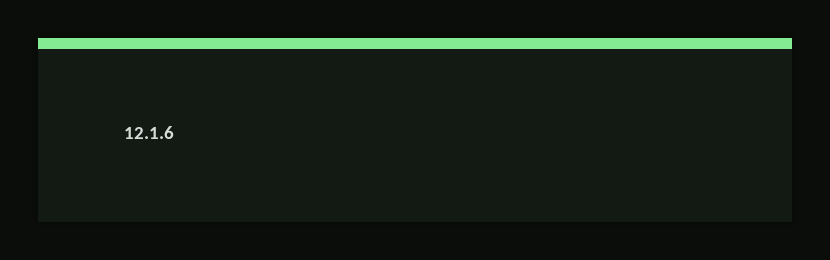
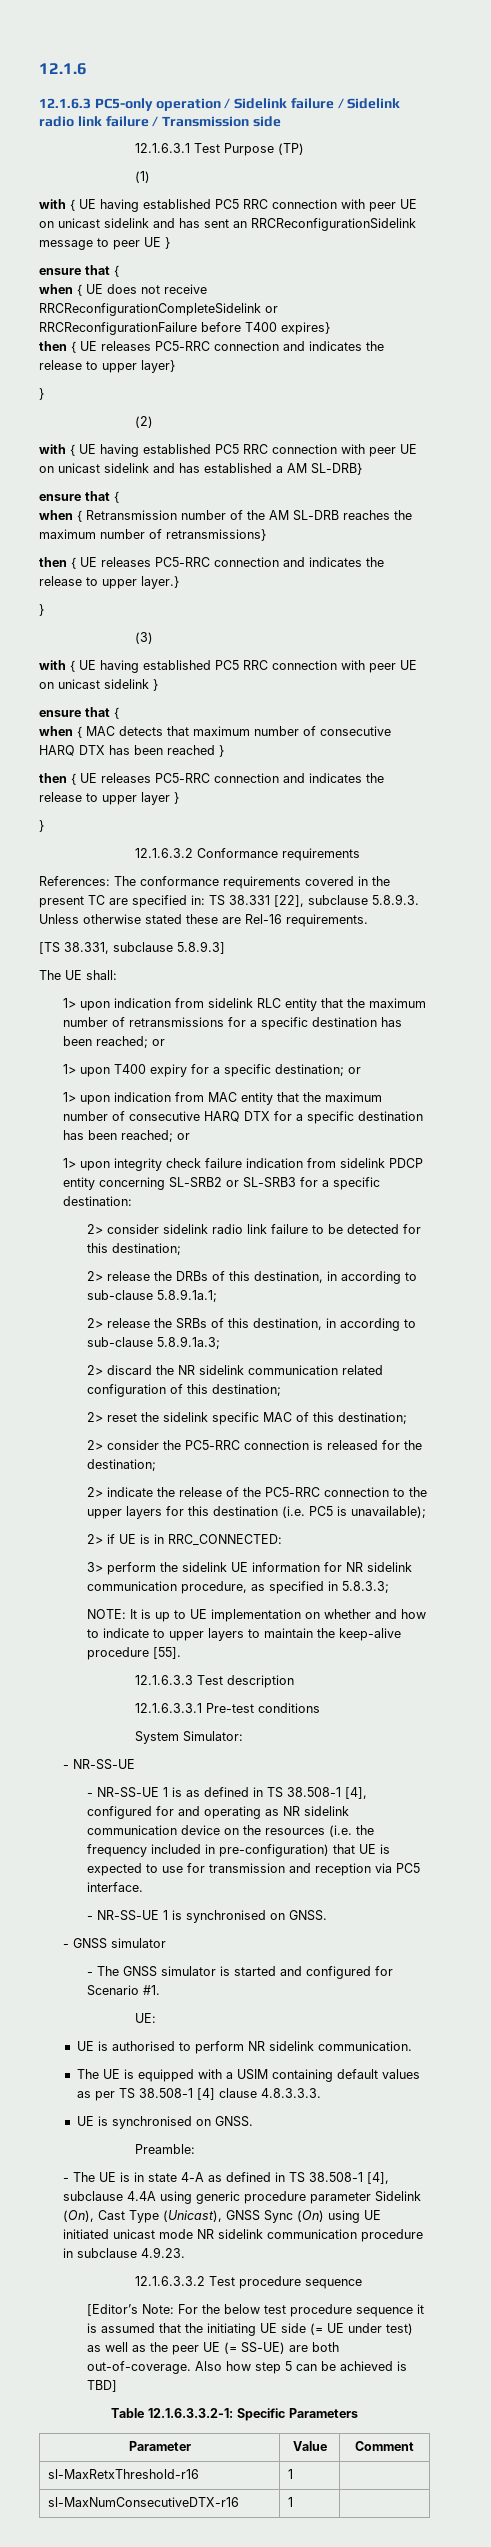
(174, 132) none -> [39,98,401,111] [39,116,281,127] [134,143,304,156] [134,171,150,183] [39,199,417,212] [39,218,416,231] [39,237,170,250] [39,265,119,277] [39,284,207,296] [39,303,278,316] [39,322,330,335] [39,341,384,353] [39,360,175,373] [39,388,44,400] [134,416,153,428] [39,444,417,457] [39,463,362,475] [39,491,119,503] [39,510,412,522] [39,529,266,541] [39,557,384,569] [39,576,179,589] [39,604,44,616] [134,632,153,644] [39,660,417,673] [39,679,158,691] [39,707,119,719] [39,726,391,738] [39,745,224,757] [39,773,384,785] [39,792,179,805] [39,820,44,832] [134,848,360,861] [39,876,390,889] [39,894,419,908] [39,914,368,927] [39,941,225,954] [39,970,117,980] [62,998,426,1011] [62,1017,402,1030] [62,1036,165,1048] [62,1064,361,1077] [62,1092,382,1105] [62,1111,423,1124] [62,1130,190,1142] [62,1158,423,1171] [62,1177,380,1190] [62,1196,132,1206] [86,1224,421,1234] [86,1243,181,1255] [86,1271,417,1284] [86,1289,217,1302] [86,1318,416,1331] [86,1336,220,1349] [86,1365,383,1375] [86,1384,281,1397] [86,1412,407,1425] [86,1440,422,1450] [86,1459,156,1471] [86,1487,427,1497] [86,1506,426,1519] [86,1534,282,1546] [86,1562,412,1575] [86,1581,389,1594] [86,1609,426,1622] [86,1628,401,1641] [86,1647,181,1660] [134,1675,294,1688] [134,1703,320,1713] [134,1731,243,1744] [62,1759,135,1770] [86,1787,367,1799] [86,1806,349,1819] [86,1825,374,1837] [86,1844,390,1857] [86,1863,420,1876] [86,1882,143,1892] [86,1910,327,1923] [62,1938,166,1949] [86,1966,393,1979] [86,1985,160,1996] [134,2013,156,2023] [76,2041,412,2054] [76,2069,420,2082] [76,2088,321,2101] [76,2116,253,2129] [134,2144,195,2154] [62,2172,389,2184] [62,2191,421,2204] [62,2210,381,2223] [62,2229,423,2242] [62,2247,185,2258] [134,2276,362,2289] [86,2304,424,2317] [86,2323,413,2336] [86,2342,339,2355] [86,2361,407,2374] [86,2380,117,2392] [111,2408,358,2421] [128,2441,191,2451] [292,2441,327,2451] [355,2441,414,2451] [47,2469,199,2479] [287,2469,293,2479] [47,2497,239,2507] [287,2497,293,2507] // 12.1.6.3 PC5-only operation / Sidelink failure / Sidelink radio link failure / Transmission side // 12.1.6.3.1 Test Purpose (TP) // (1) // with { UE having established PC5 RRC connection with peer UE on unicast sidelink and has sent an RRCReconfigurationSidelink message to peer UE } // ensure that { // when { UE does not receive RRCReconfigurationCompleteSidelink or RRCReconfigurationFailure before T400 expires} // then { UE releases PC5-RRC connection and indicates the release to upper layer} // } // (2) // with { UE having established PC5 RRC connection with peer UE on unicast sidelink and has established a AM SL-DRB} // ensure that { // when { Retransmission number of the AM SL-DRB reaches the maximum number of retransmissions} // then { UE releases PC5-RRC connection and indicates the release to upper layer.} // } // (3) // with { UE having established PC5 RRC connection with peer UE on unicast sidelink } // ensure that { // when { MAC detects that maximum number of consecutive HARQ DTX has been reached } // then { UE releases PC5-RRC connection and indicates the release to upper layer } // } // 12.1.6.3.2 Conformance requirements // References: The conformance requirements covered in the present TC are specified in: TS 38.331 [22], subclause 5.8.9.3. Unless otherwise stated these are Rel-16 requirements. // [TS 38.331, subclause 5.8.9.3] // The UE shall: // 1> upon indication from sidelink RLC entity that the maximum number of retransmissions for a specific destination has been reached; or // 1> upon T400 expiry for a specific destination; or // 1> upon indication from MAC entity that the maximum number of consecutive HARQ DTX for a specific destination has been reached; or // 1> upon integrity check failure indication from sidelink PDCP entity concerning SL-SRB2 or SL-SRB3 for a specific destination: // 2> consider sidelink radio link failure to be detected for this destination; // 2> release the DRBs of this destination, in according to sub-clause 5.8.9.1a.1; // 2> release the SRBs of this destination, in according to sub-clause 5.8.9.1a.3; // 2> discard the NR sidelink communication related configuration of this destination; // 2> reset the sidelink specific MAC of this destination; // 2> consider the PC5-RRC connection is released for the destination; // 2> indicate the release of the PC5-RRC connection to the upper layers for this destination (i.e. PC5 is unavailable); // 2> if UE is in RRC_CONNECTED: // 3> perform the sidelink UE information for NR sidelink communication procedure, as specified in 5.8.3.3; // NOTE: It is up to UE implementation on whether and how to indicate to upper layers to maintain the keep-alive procedure [55]. // 12.1.6.3.3 Test description // 12.1.6.3.3.1 Pre-test conditions // System Simulator: // - NR-SS-UE // - NR-SS-UE 1 is as defined in TS 38.508-1 [4], configured for and operating as NR sidelink communication device on the resources (i.e. the frequency included in pre-configuration) that UE is expected to use for transmission and reception via PC5 interface. // - NR-SS-UE 1 is synchronised on GNSS. // - GNSS simulator // - The GNSS simulator is started and configured for Scenario #1. // UE: // UE is authorised to perform NR sidelink communication. // The UE is equipped with a USIM containing default values as per TS 38.508-1 [4] clause 4.8.3.3.3. // UE is synchronised on GNSS. // Preamble: // - The UE is in state 4-A as defined in TS 38.508-1 [4], subclause 4.4A using generic procedure parameter Sidelink (On), Cast Type (Unicast), GNSS Sync (On) using UE initiated unicast mode NR sidelink communication procedure in subclause 4.9.23. // 12.1.6.3.3.2 Test procedure sequence // [Editor’s Note: For the below test procedure sequence it is assumed that the initiating UE side (= UE under test) as well as the peer UE (= SS-UE) are both out-of-coverage. Also how step 5 can be achieved is TBD] // Table 12.1.6.3.3.2-1: Specific Parameters // Parameter | Value | Comment // sl-MaxRetxThreshold-r16 | 1 | // sl-MaxNumConsecutiveDTX-r16 | 1 |

